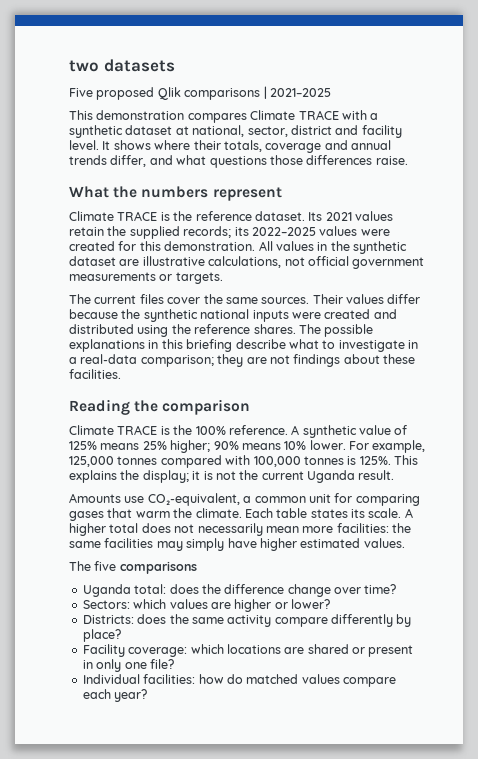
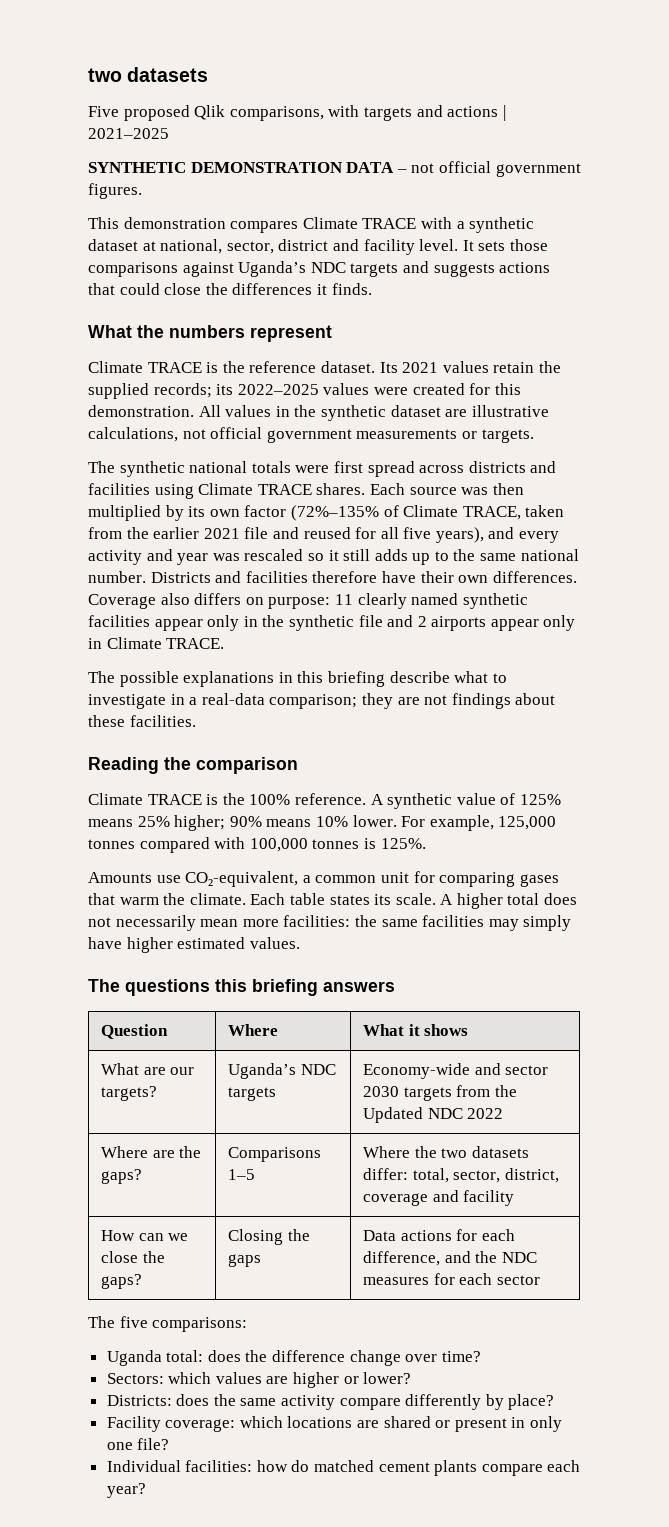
[184,86,331,100] comparisons | 2021–2025 -> [229,105,506,121] [88,128,169,139] [88,161,581,177] [88,183,142,199] comparisons, with targets and actions | 2021–2025 // SYNTHETIC DEMONSTRATION DATA – not official government figures.
[113,140,391,153] [69,155,408,168] shows where their totals, coverage and annual trends differ, and what questions those differences raise. -> [478,239,548,251] [88,261,551,277] [88,283,372,295] sets those comparisons against Uganda’s NDC targets and suggests actions that could close the differences it finds.
[94,294,421,304] [69,309,397,322] [69,324,296,337] current files cover the same sources. Their values differ because the synthetic national inputs were created and distributed using the reference shares. -> [119,461,557,477] [88,483,524,499] [88,505,565,521] [88,527,560,543] [88,549,579,565] [88,571,577,583] [88,593,528,609] [88,615,576,631] [88,637,225,649] synthetic national totals were first spread across districts and facilities using Climate TRACE shares. Each source was then multiplied by its own factor (72%–135% of Climate TRACE, taken from the earlier 2021 file and reused for all five years), and every activity and year was rescaled so it still adds up to the same national number. Districts and facilities therefore have their own differences. Coverage also differs on purpose: 11 clearly named synthetic facilities appear only in the synthetic file and 2 airports appear only in Climate TRACE. //
[394,455,418,465] [69,470,395,483] This explains the display; it is not the current Uganda result. -> (426, 843) none
(405, 543) none -> [88,979,395,996] [101,1024,169,1039] [228,1024,279,1036] [363,1024,469,1036] [101,1063,195,1075] [101,1086,158,1101] [228,1063,336,1079] [228,1087,277,1101] [363,1063,549,1079] [363,1085,518,1101] [363,1107,504,1123] [101,1146,202,1158] [101,1169,143,1184] [228,1147,322,1162] [228,1169,256,1180] [363,1146,530,1158] [363,1168,560,1183] [363,1190,515,1206] [101,1230,189,1241] [101,1251,165,1263] [101,1274,143,1289] [228,1229,310,1245] [228,1254,262,1267] [363,1229,516,1241] [363,1251,538,1266] [363,1273,541,1285] // The questions this briefing answers // Question | Where | What it shows // What are our targets? | Uganda’s NDC targets | Economy-wide and sector 2030 targets from the Updated NDC 2022 // Where are the gaps? | Comparisons 1–5 | Where the two datasets differ: total, sector, district, coverage and facility // How can we close the gaps? | Closing the gaps | Data actions for each difference, and the NDC measures for each sector
[119,561,197,574] comparisons -> [152,1317,248,1332] comparisons:
[301,674,340,684] values -> [378,1460,478,1476] cement plants

